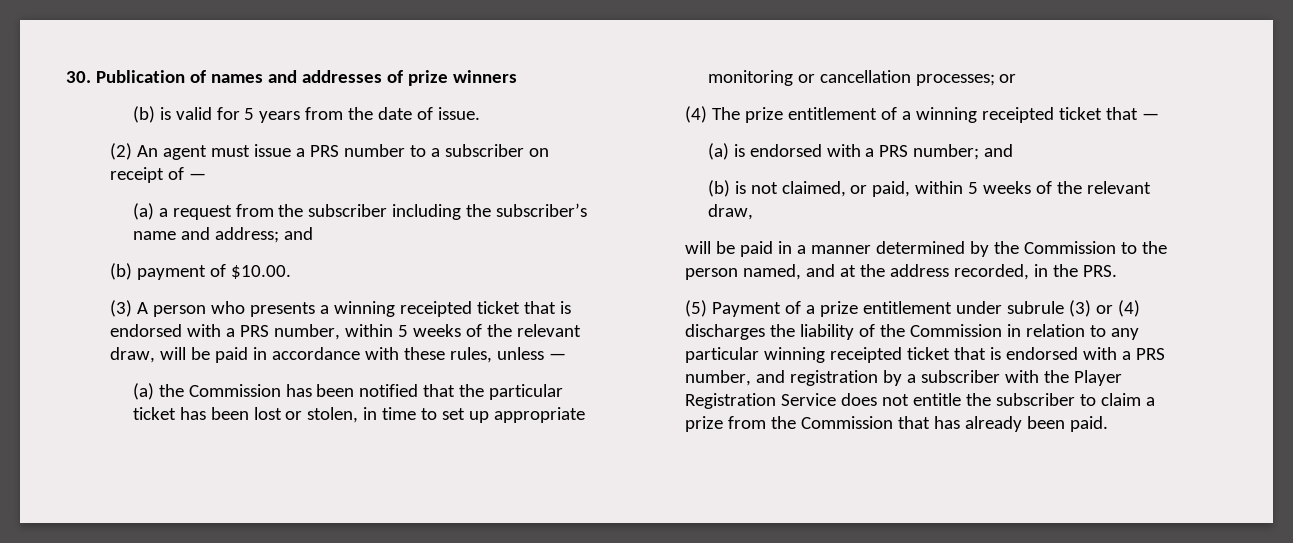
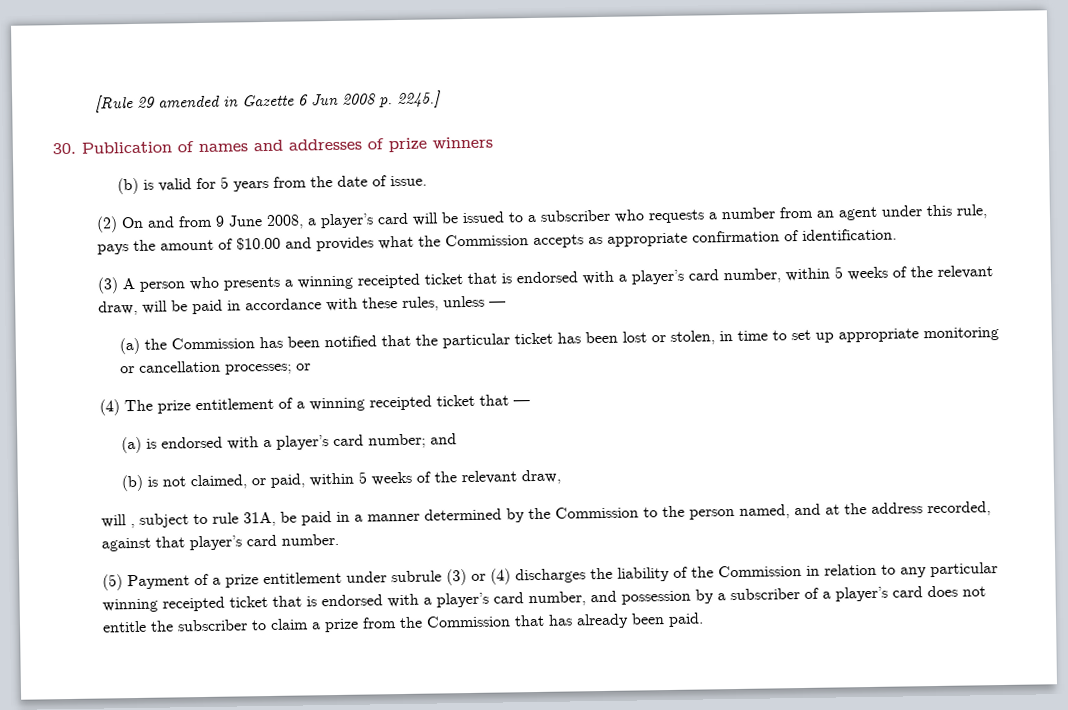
(66, 77) none -> [94,90,441,113] [Rule 29 amended in Gazette 6 Jun 2008 p. 2245.] //
[137,144,550,160] [110,167,207,183] [132,203,588,220] [132,227,313,243] [110,263,292,280] An agent must issue a PRS number to a subscriber on receipt of — // (a) a request from the subscriber including the subscriber’s name and address; and // (b) payment of $10.00. -> [120,204,987,230] [96,228,897,255] On and from 9 June 2008, a player’s card will be issued to a subscriber who requests a number from an agent under this rule, pays the amount of $10.00 and provides what the Commission accepts as appropriate confirmation of identification.
[240,325,270,337] PRS -> [630,269,719,285] player’s card
[879,145,909,157] PRS -> [276,434,365,450] player’s card
(712, 247) none -> [129,511,276,529] , subject to rule 31A,
[1034,264,1118,277] in the PRS. -> [100,533,339,552] against that player’s card number.
[1136,348,1166,360] PRS -> [435,592,524,608] player’s card
[790,370,879,386] registration -> [620,590,691,605] possession
[1005,370,1123,386] [685,393,837,409] with the Player Registration Service -> [803,586,923,602] of a player’s card

